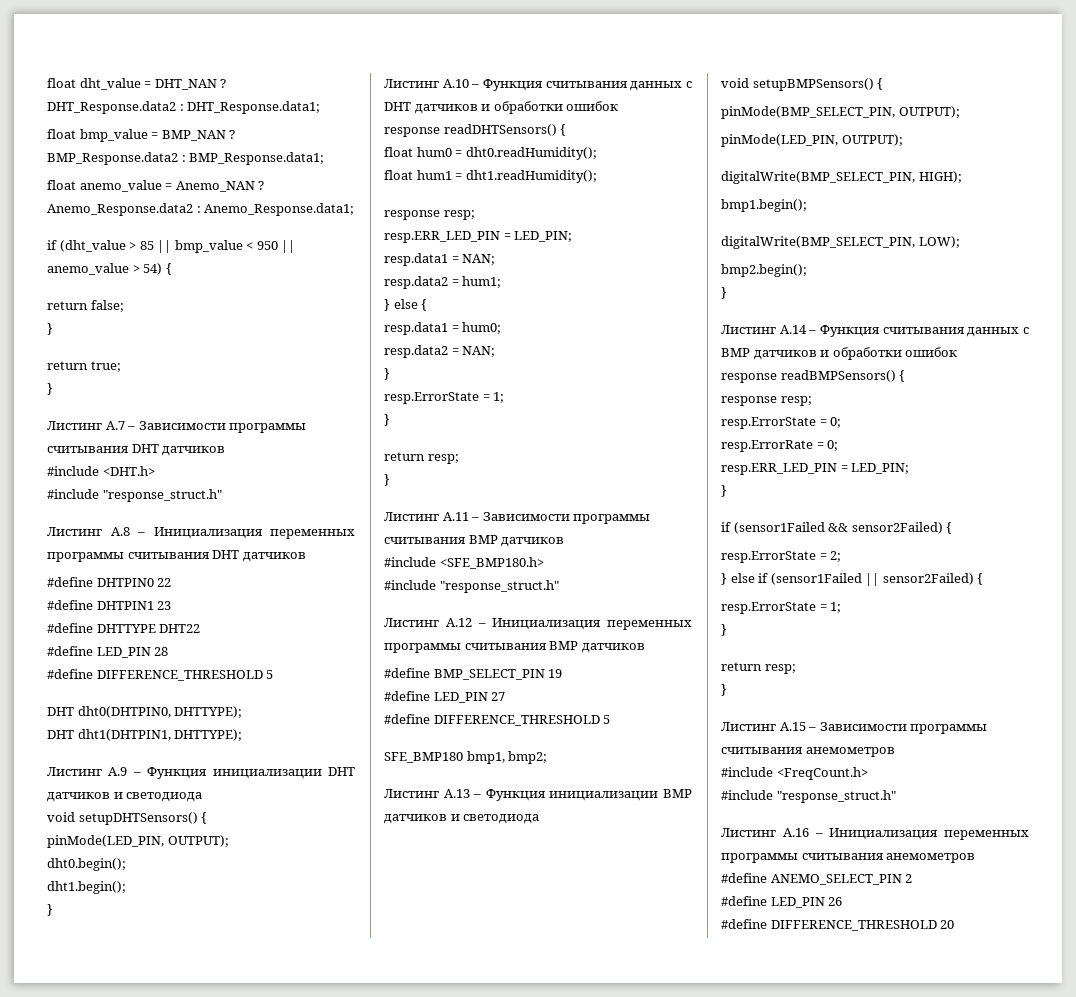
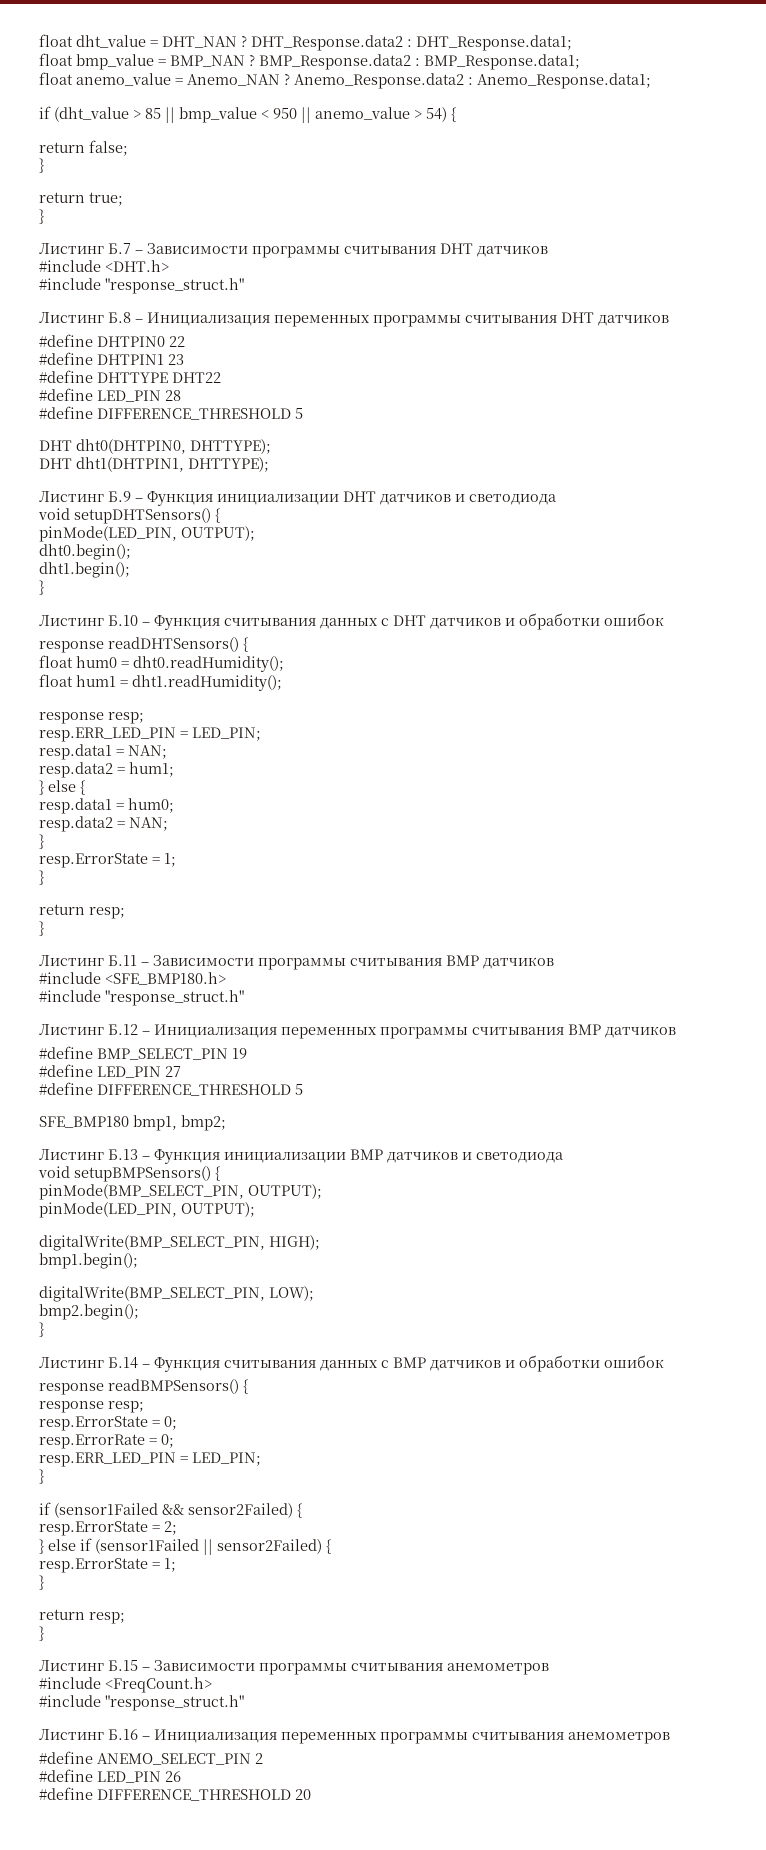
[105,421,125,430] А.7 -> [108,243,131,254] Б.7
[110,527,130,536] А.8 -> [108,312,131,323] Б.8
[108,767,128,776] А.9 -> [108,491,131,502] Б.9
[442,79,469,88] А.10 -> [108,615,138,626] Б.10
[442,512,469,521] А.11 -> [108,955,137,966] Б.11
[445,618,472,627] А.12 -> [108,1024,138,1035] Б.12
[443,789,470,798] А.13 -> [108,1149,138,1160] Б.13
[779,325,807,334] А.14 -> [108,1357,138,1369] Б.14
[779,722,806,731] А.15 -> [108,1660,138,1671] Б.15
[782,828,809,837] А.16 -> [108,1729,138,1740] Б.16

